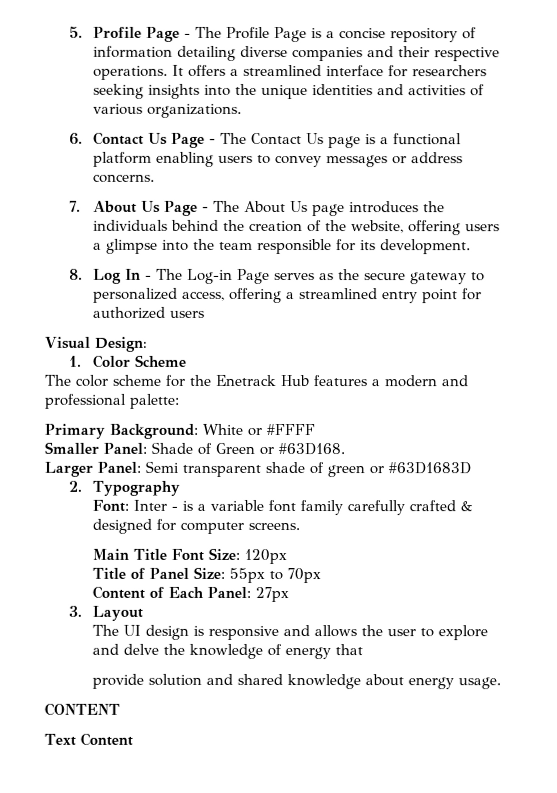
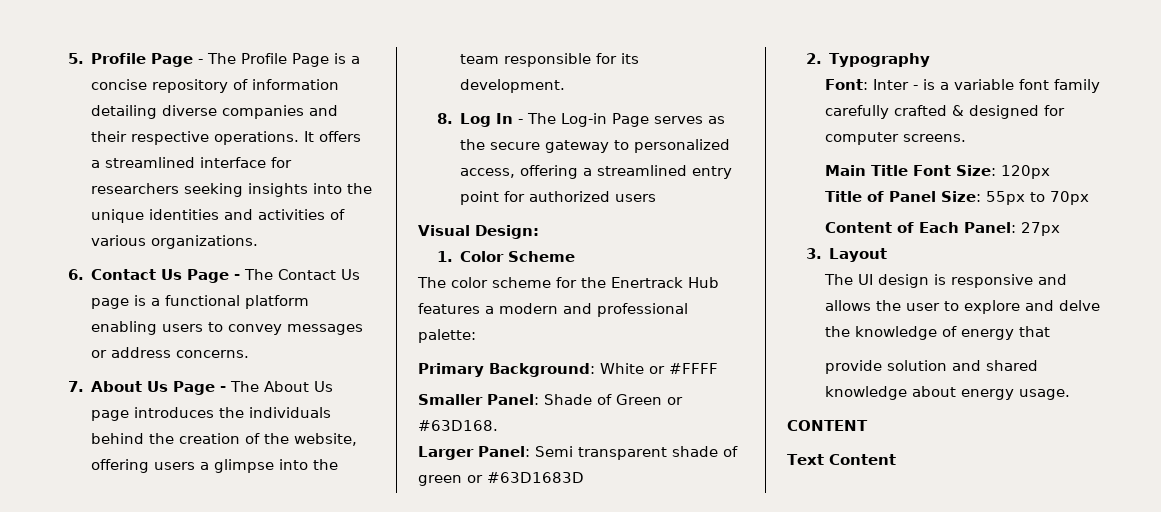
[216,374,277,386] Enetrack -> [611,277,683,288] Enertrack

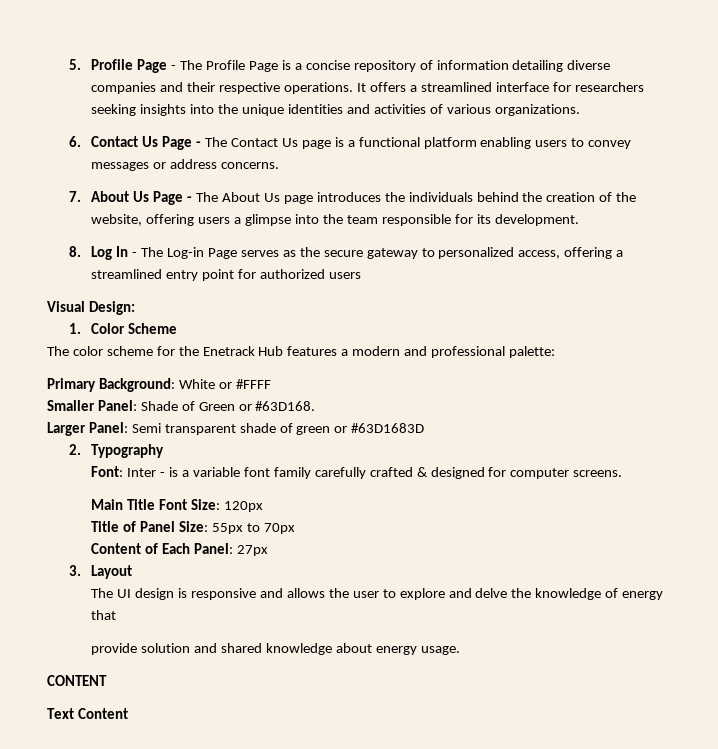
[611,277,683,288] Enertrack -> [202,346,255,356] Enetrack

